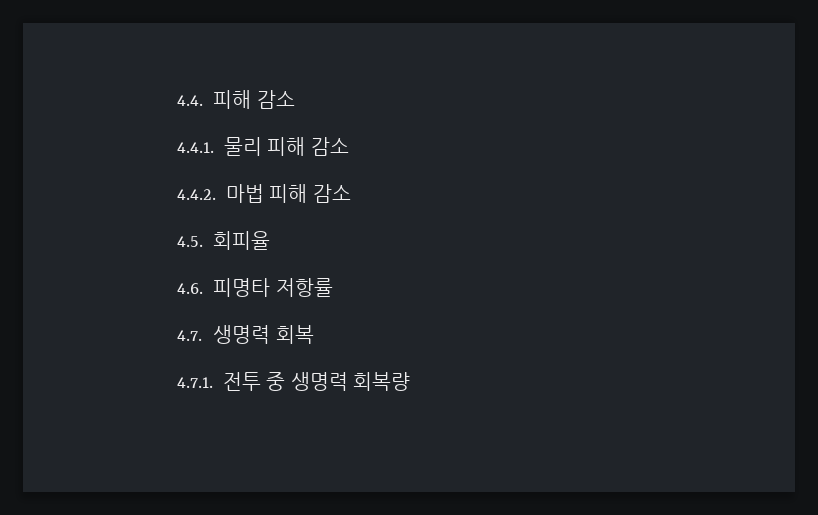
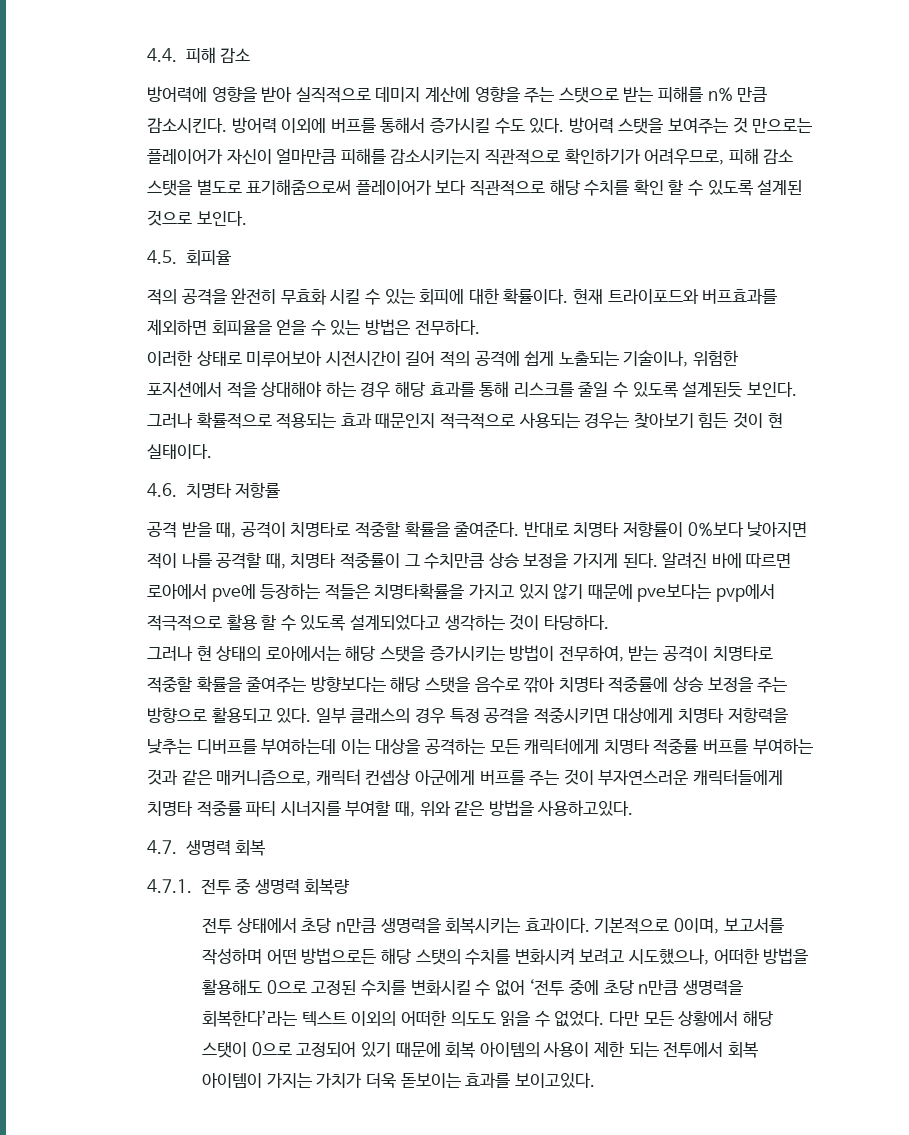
[176,137,349,156] [176,184,351,203] [176,231,271,250] 4.4.1. 물리 피해 감소 // 4.4.2. 마법 피해 감소 // 4.5. 회피율 -> [147,86,768,103] [147,117,813,134] [147,148,794,165] [147,179,803,196] [147,210,247,226] [147,250,231,266] [147,288,778,305] [147,319,480,336] [147,350,739,367] [147,381,797,398] [147,412,783,429] [147,444,213,459] 방어력에 영향을 받아 실직적으로 데미지 계산에 영향을 주는 스탯으로 받는 피해를 n% 만큼 감소시킨다. 방어력 이외에 버프를 통해서 증가시킬 수도 있다. 방어력 스탯을 보여주는 것 만으로는 플레이어가 자신이 얼마만큼 피해를 감소시키는지 직관적으로 확인하기가 어려우므로, 피해 감소 스탯을 별도로 표기해줌으로써 플레이어가 보다 직관적으로 해당 수치를 확인 할 수 있도록 설계된 것으로 보인다. // 4.5. 회피율 // 적의 공격을 완전히 무효화 시킬 수 있는 회피에 대한 확률이다. 현재 트라이포드와 버프효과를 제외하면 회피율을 얻을 수 있는 방법은 전무하다. // 이러한 상태로 미루어보아 시전시간이 길어 적의 공격에 쉽게 노출되는 기술이나, 위험한 포지션에서 적을 상대해야 하는 경우 해당 효과를 통해 리스크를 줄일 수 있도록 설계된듯 보인다. 그러나 확률적으로 적용되는 효과 때문인지 적극적으로 사용되는 경우는 찾아보기 힘든 것이 현 실태이다.
[213,278,271,297] 피명타 -> [185,483,232,498] 치명타
(333, 287) none -> [147,521,808,538] [147,552,792,569] [147,583,776,602] [147,614,609,631] [147,645,773,662] [147,676,788,693] [147,707,788,724] [147,738,813,755] [147,769,784,786] [147,800,634,817] // 공격 받을 때, 공격이 치명타로 적중할 확률을 줄여준다. 반대로 치명타 저향률이 0%보다 낮아지면 적이 나를 공격할 때, 치명타 적중률이 그 수치만큼 상승 보정을 가지게 된다. 알려진 바에 따르면 로아에서 pve에 등장하는 적들은 치명타확률을 가지고 있지 않기 때문에 pve보다는 pvp에서 적극적으로 활용 할 수 있도록 설계되었다고 생각하는 것이 타당하다. // 그러나 현 상태의 로아에서는 해당 스탯을 증가시키는 방법이 전무하여, 받는 공격이 치명타로 적중할 확률을 줄여주는 방향보다는 해당 스탯을 음수로 깎아 치명타 적중률에 상승 보정을 주는 방향으로 활용되고 있다. 일부 클래스의 경우 특정 공격을 적중시키면 대상에게 치명타 저항력을 낮추는 디버프를 부여하는데 이는 대상을 공격하는 모든 캐릭터에게 치명타 적중률 버프를 부여하는 것과 같은 매커니즘으로, 캐릭터 컨셉상 아군에게 버프를 주는 것이 부자연스러운 캐릭터들에게 치명타 적중률 파티 시너지를 부여할 때, 위와 같은 방법을 사용하고있다.
(411, 381) none -> [202,917,784,934] [202,948,809,965] [202,979,743,996] [202,1010,773,1027] [202,1041,758,1058] [202,1072,595,1088] // 전투 상태에서 초당 n만큼 생명력을 회복시키는 효과이다. 기본적으로 0이며, 보고서를 작성하며 어떤 방법으로든 해당 스탯의 수치를 변화시켜 보려고 시도했으나, 어떠한 방법을 활용해도 0으로 고정된 수치를 변화시킬 수 없어 ‘전투 중에 초당 n만큼 생명력을 회복한다’라는 텍스트 이외의 어떠한 의도도 읽을 수 없었다. 다만 모든 상황에서 해당 스탯이 0으로 고정되어 있기 때문에 회복 아이템의 사용이 제한 되는 전투에서 회복 아이템이 가지는 가치가 더욱 돋보이는 효과를 보이고있다.

